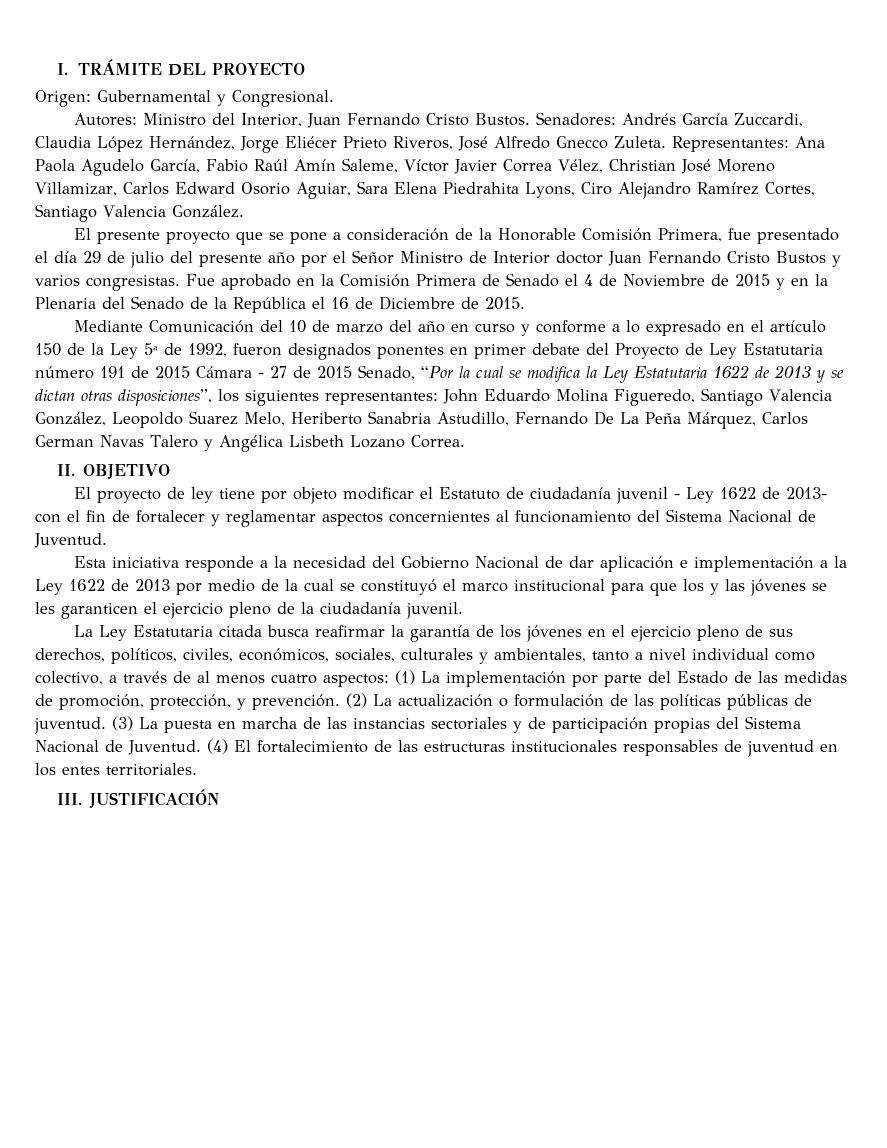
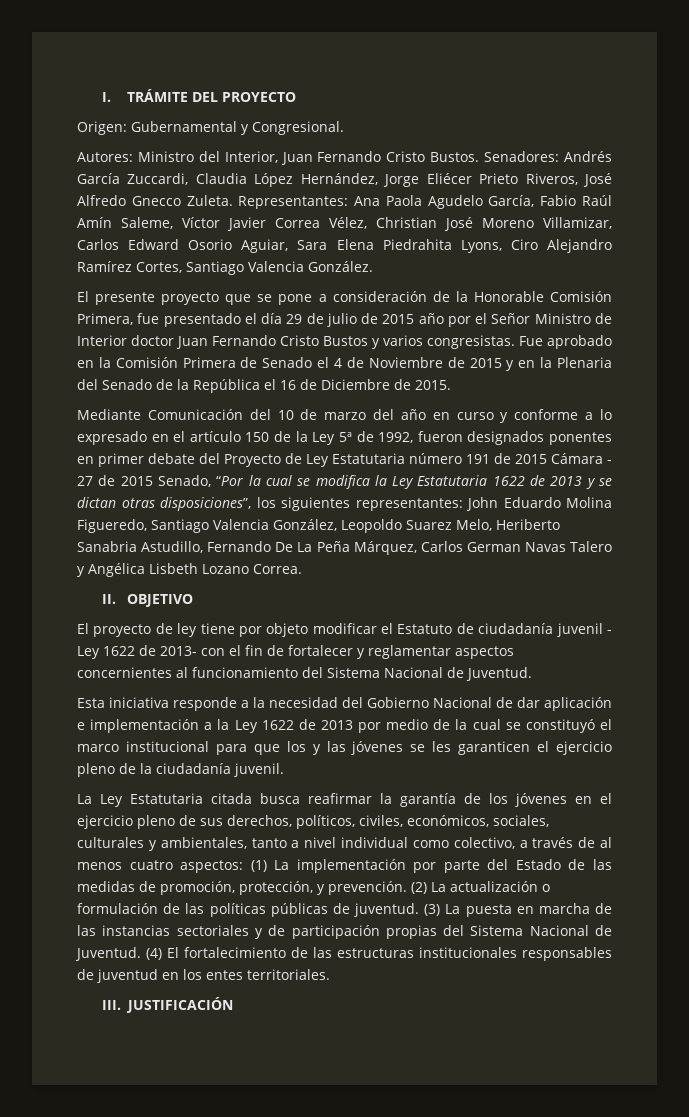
[170,251,262,267] del presente -> [361,313,415,324] de 2015

